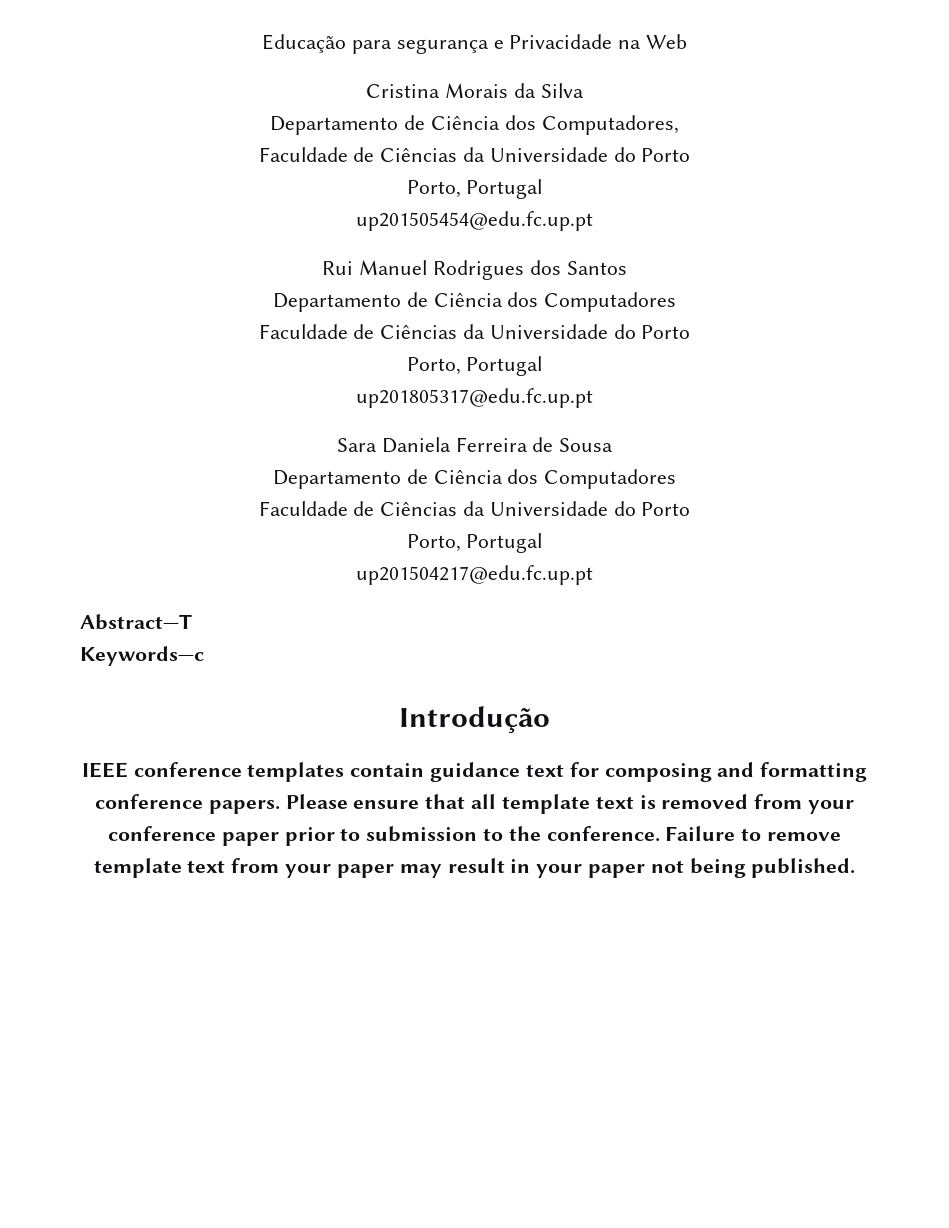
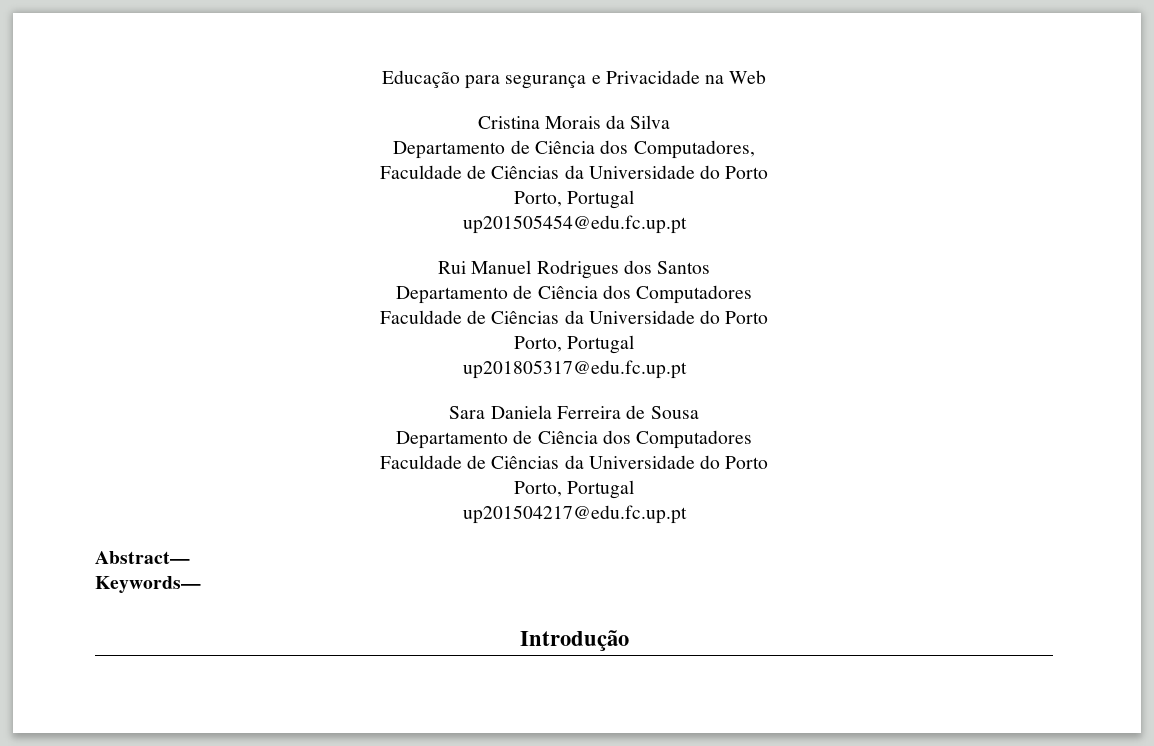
[80,614,192,630] [80,646,204,666] Abstract—T // Keywords—c -> [95,551,190,564] [95,576,201,593] Abstract— // Keywords—
[81,762,868,782] [95,794,854,814] [107,826,842,846] [93,858,856,878] // IEEE conference templates contain guidance text for composing and formatting conference papers. Please ensure that all template text is removed from your conference paper prior to submission to the conference. Failure to remove template text from your paper may result in your paper not being published. -> (629, 640) none

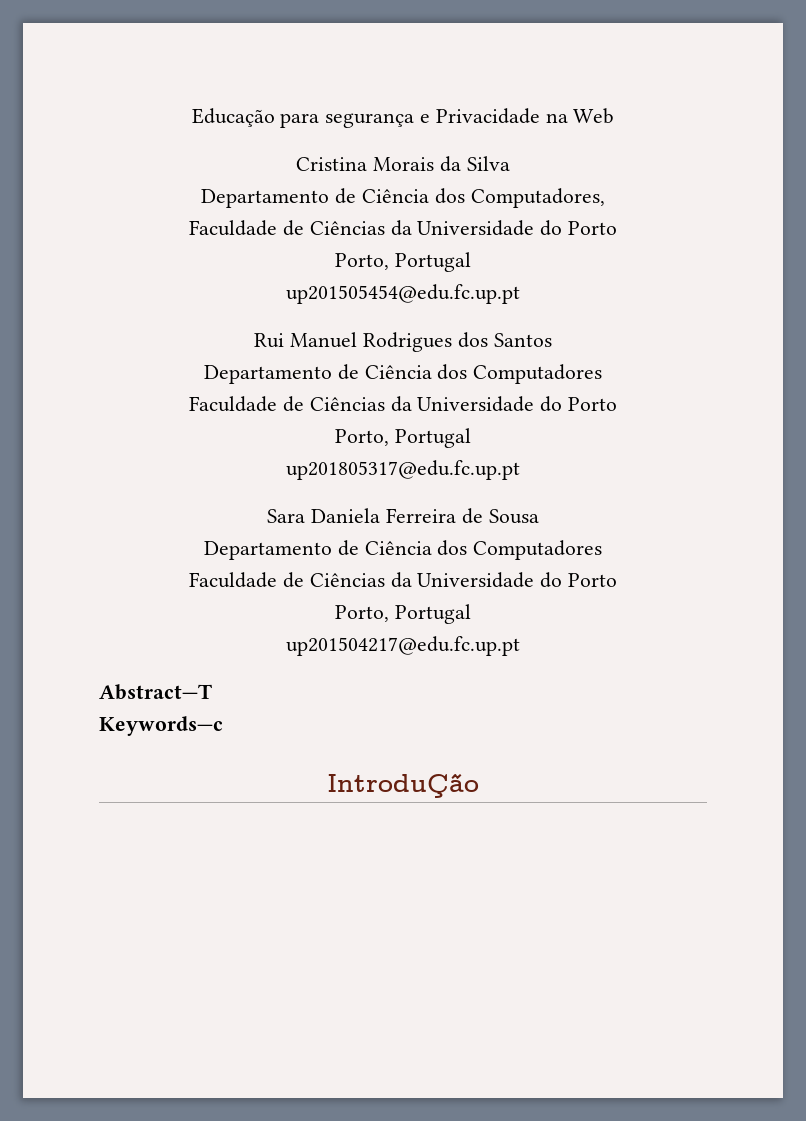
[95,551,190,564] [95,576,201,593] [519,630,629,651] Abstract— // Keywords— // Introdução -> [99,684,212,700] [99,716,223,736] [327,773,479,798] Abstract—T // Keywords—c // IntroduÇão

